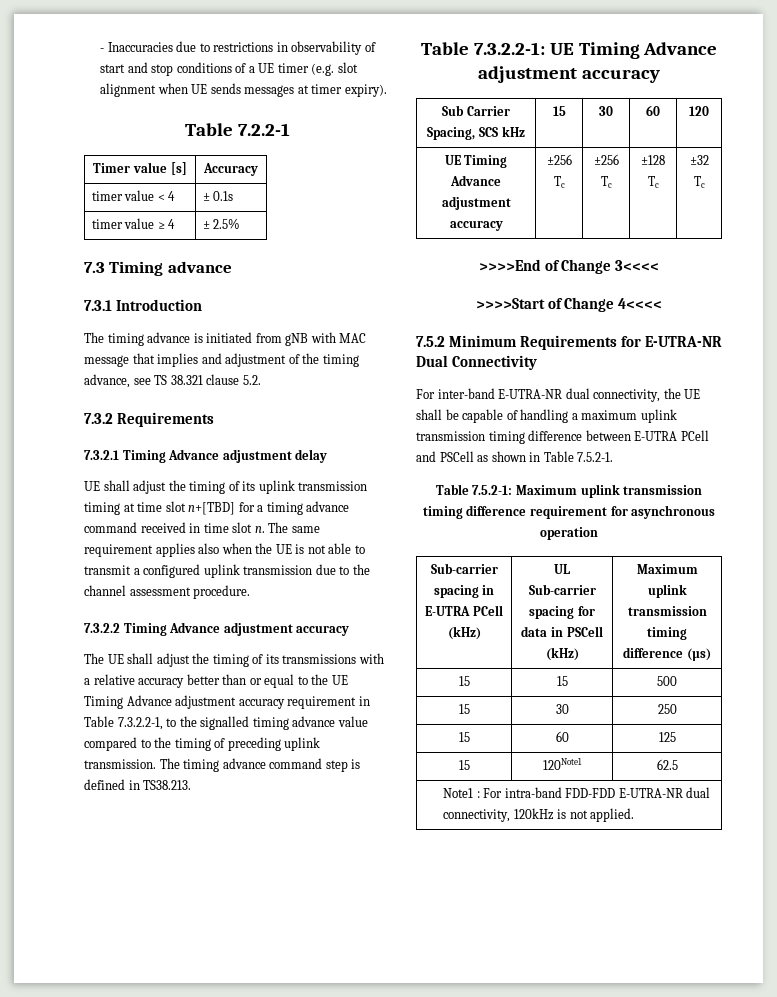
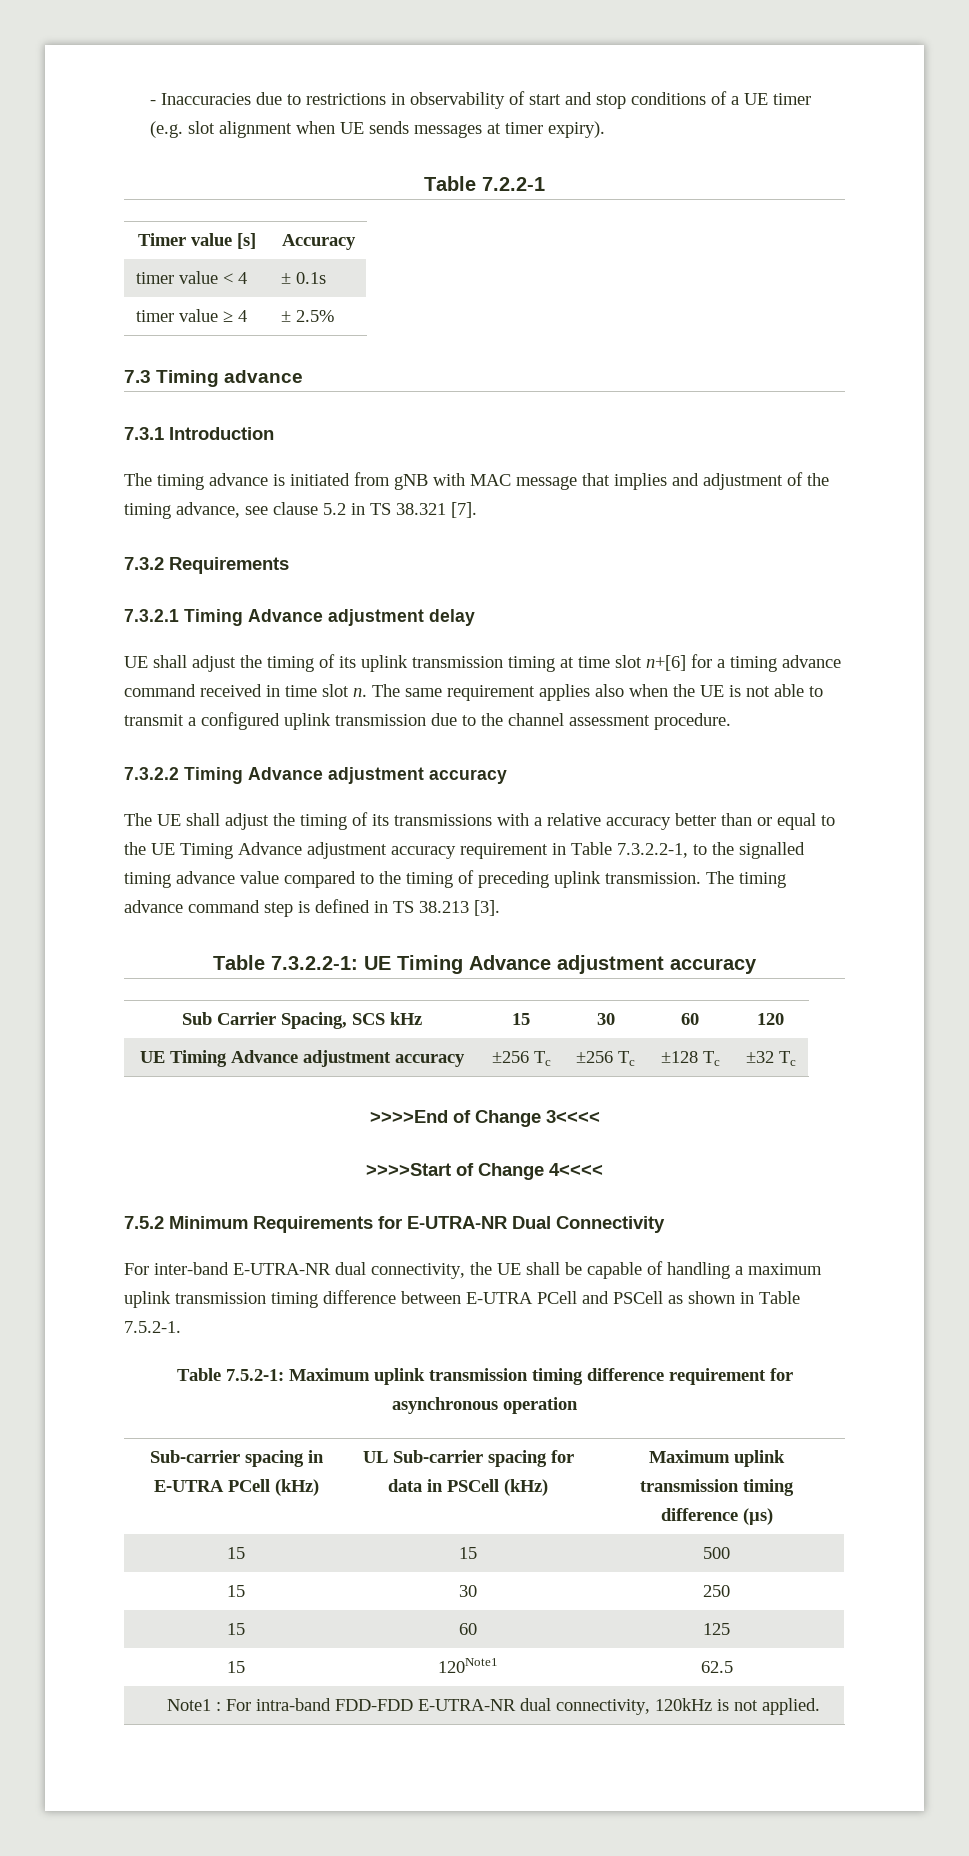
[154,374,261,385] TS 38.321 clause 5.2. -> [273,502,477,518] clause 5.2 in TS 38.321 [7].
[188,502,236,515] n+[TBD] -> [646,655,686,671] n+[6]
[143,780,192,790] TS38.213. -> [393,900,500,916] TS 38.213 [3].

